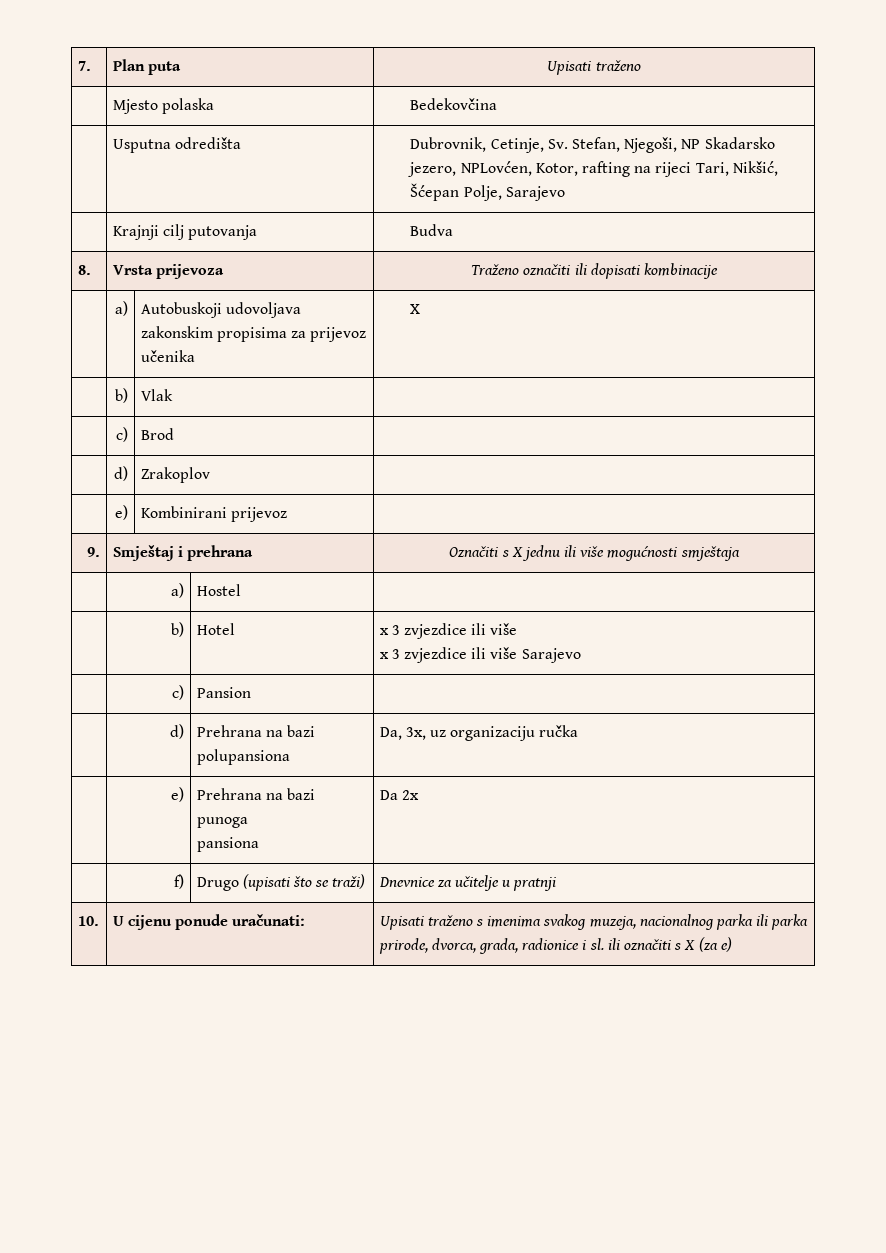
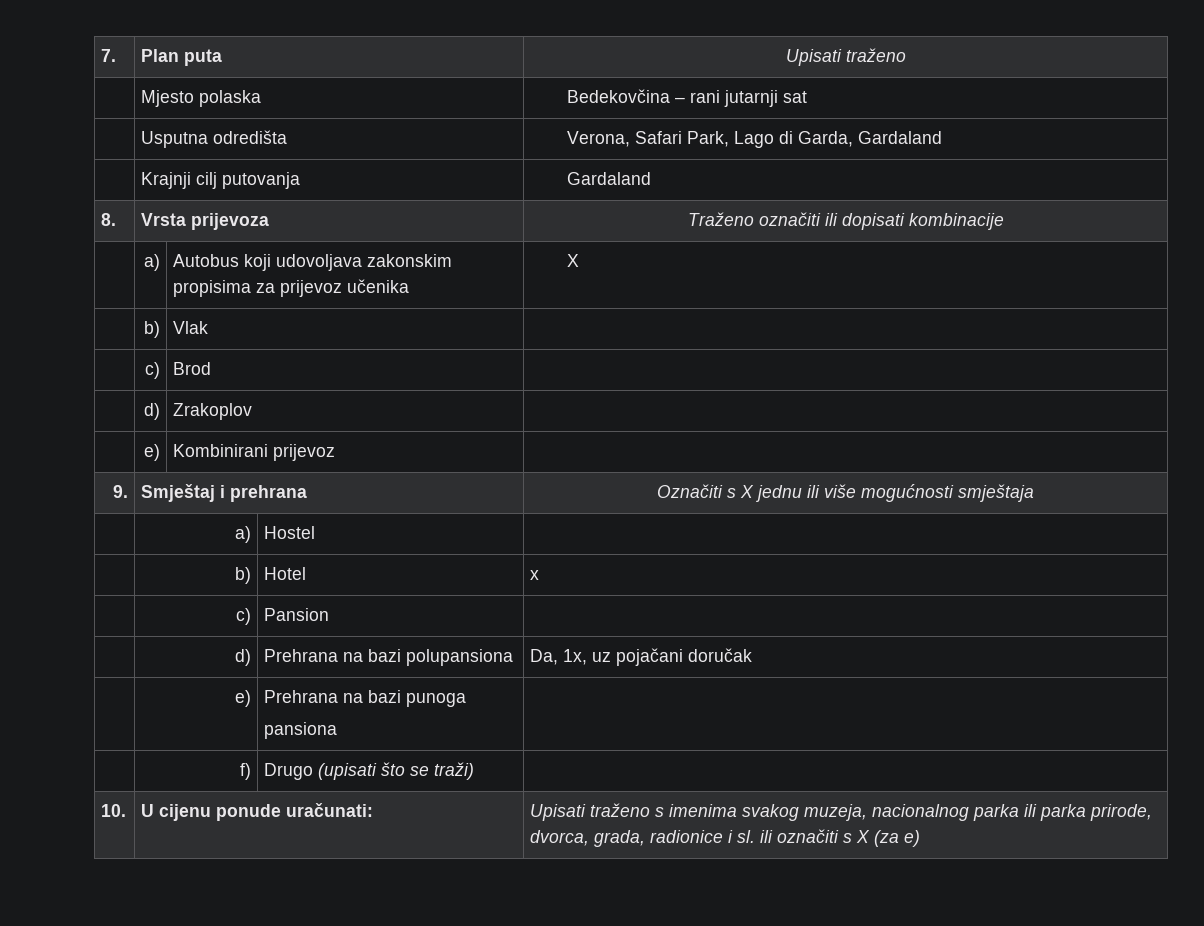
[112,137,241,153] [410,137,775,153] [408,161,778,177] [410,183,565,201] // | Usputna odredišta | Dubrovnik, Cetinje, Sv. Stefan, Njegoši, NP Skadarsko jezero, NPLovćen, Kotor, rafting na rijeci Tari, Nikšić, Šćepan Polje, Sarajevo -> [675,90,808,107] [141,130,288,148] [567,131,943,148] – rani jutarnji sat // | Usputna odredišta | Verona, Safari Park, Lago di Garda, Gardaland
[410,224,454,236] Budva -> [567,172,652,185] Gardaland
[140,302,222,318] Autobuskoji -> [173,254,272,271] Autobus koji
[391,623,518,639] [379,647,581,663] 3 zvjezdice ili više // x 3 zvjezdice ili više Sarajevo -> (540, 575) none
[405,725,579,741] 3x, uz organizaciju ručka -> [563,648,753,666] 1x, uz pojačani doručak
[379,790,419,800] Da 2x -> (338, 730) none
[378,875,557,891] Dnevnice za učitelje u pratnji -> (475, 771) none

